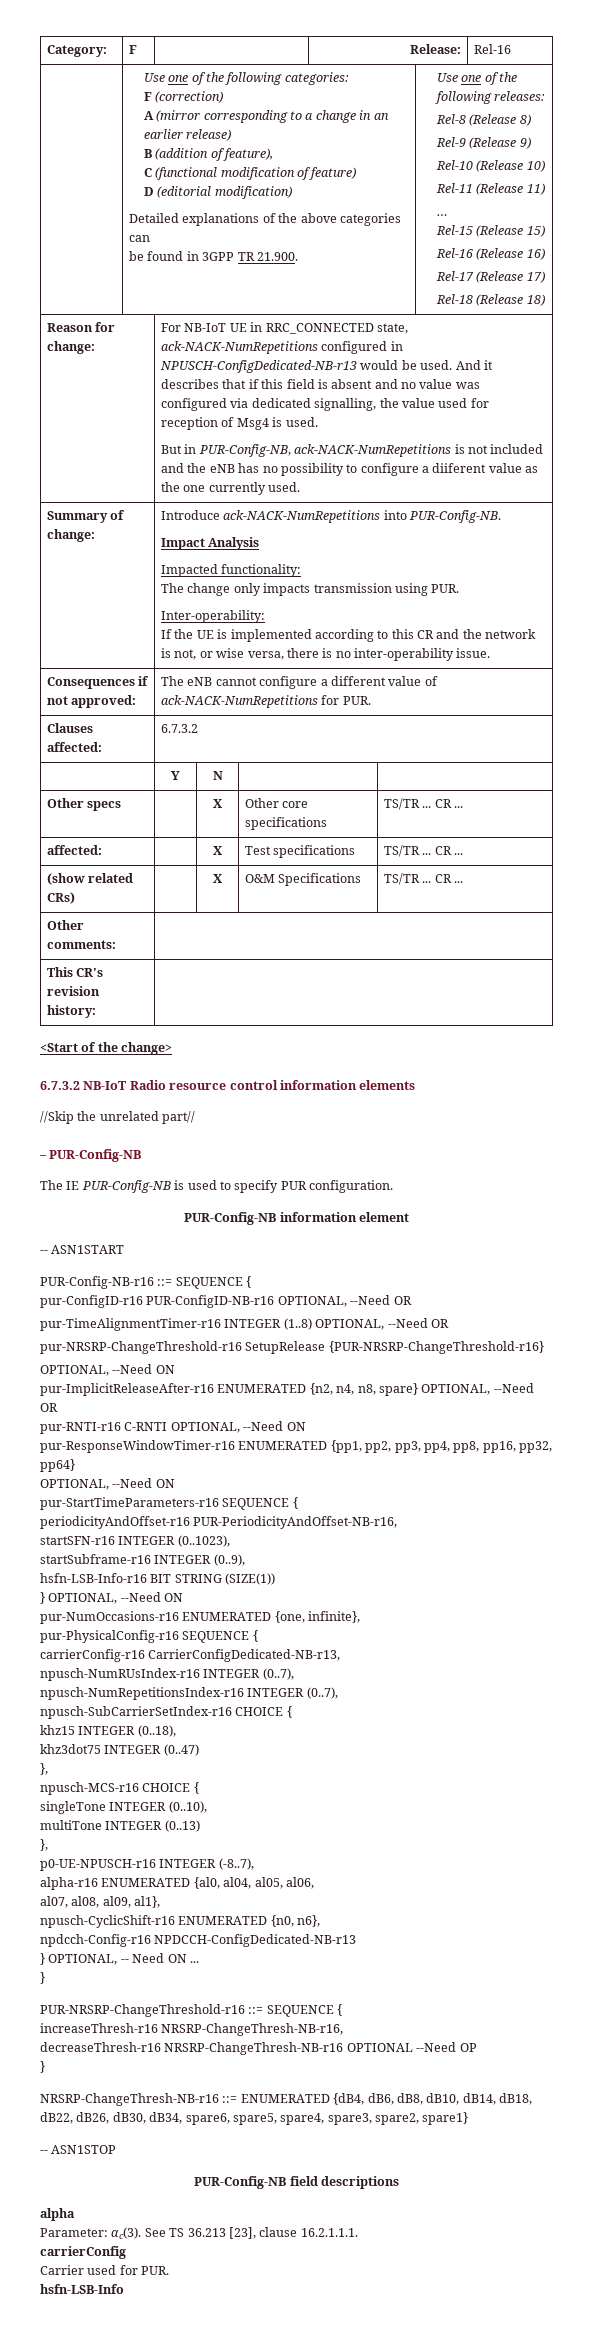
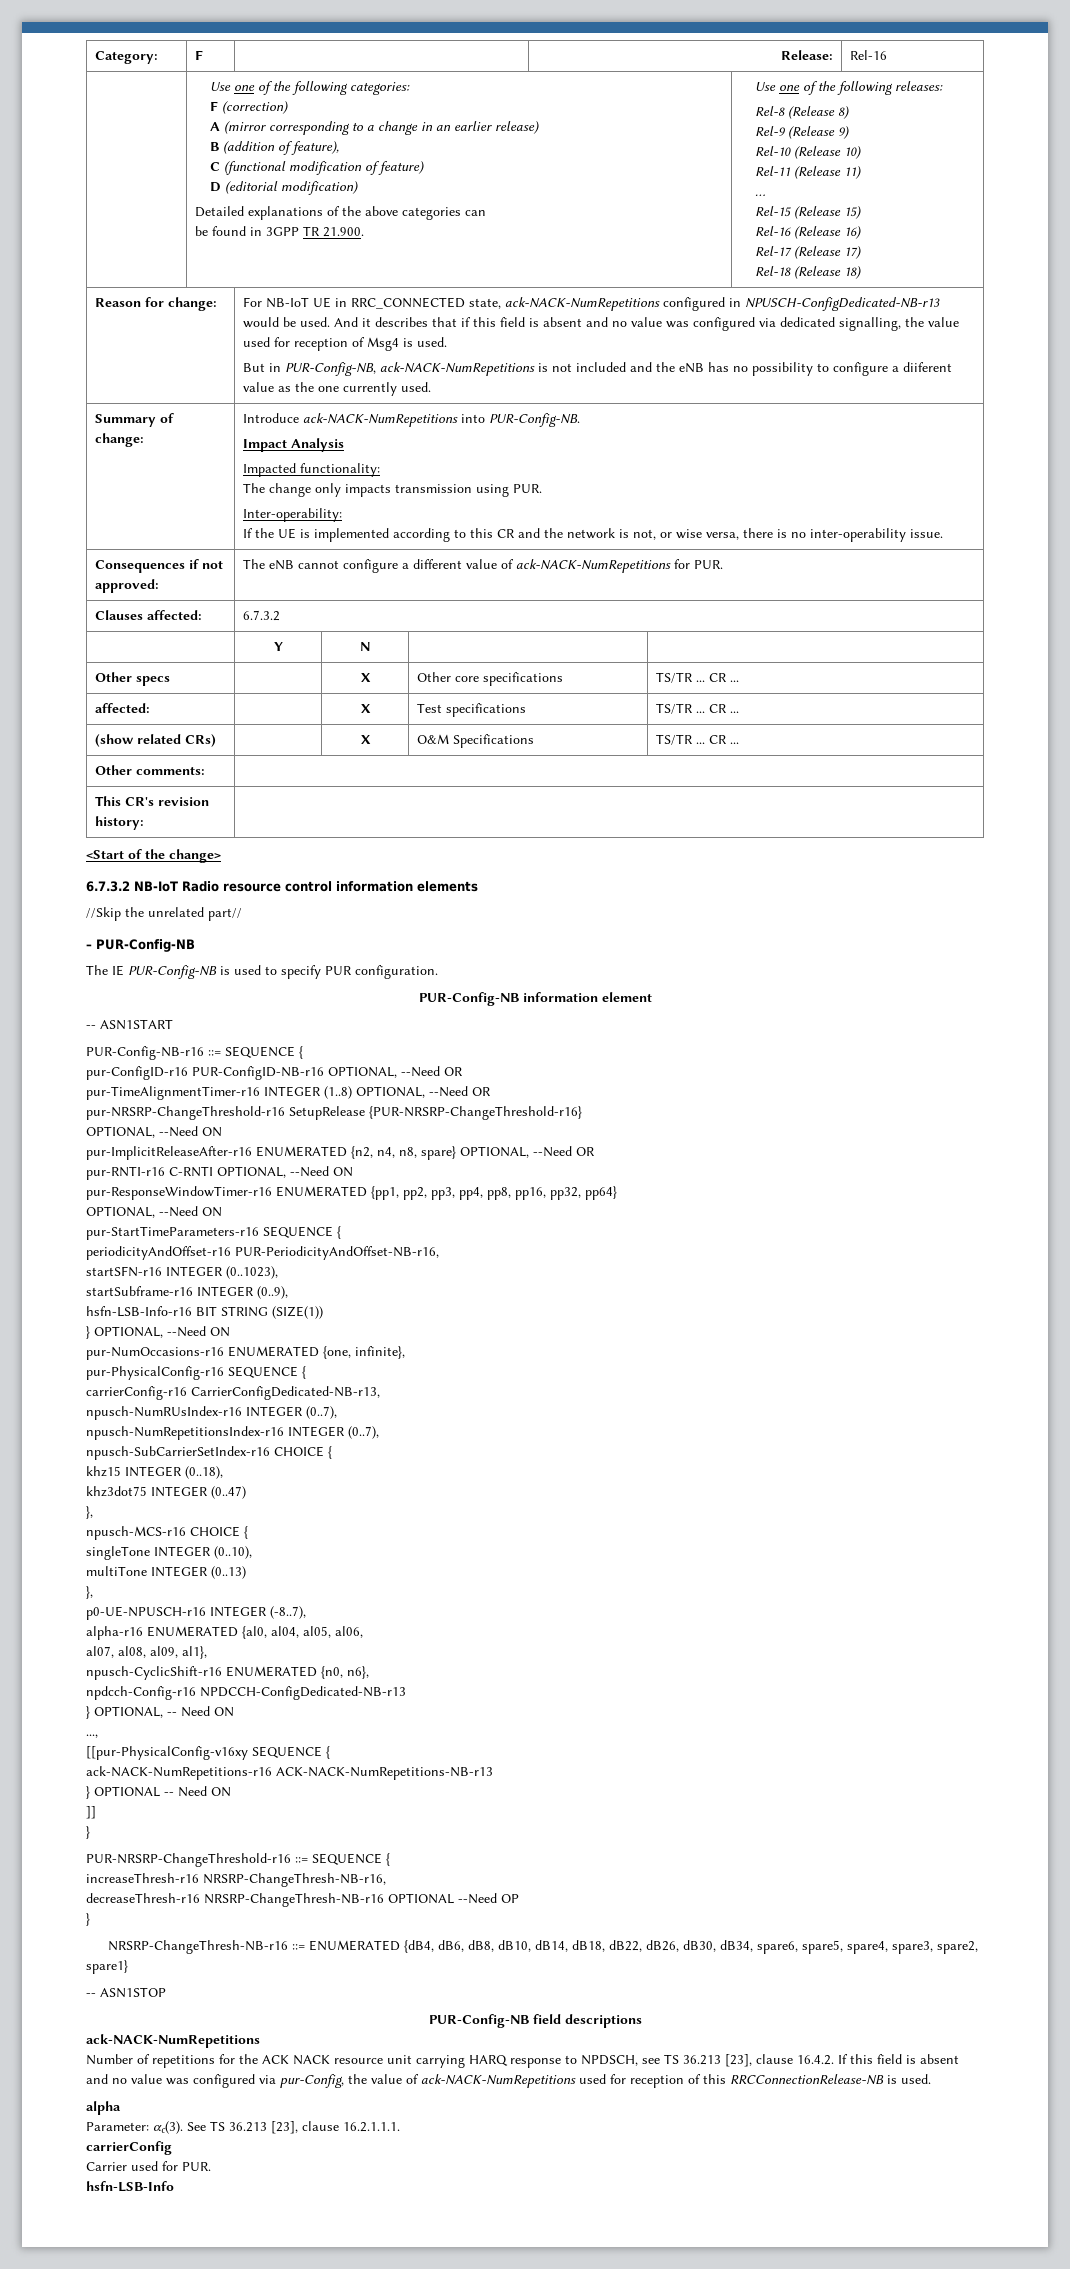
[189,1961,199,1963] ... -> [86,1734,98,1738] [86,1746,330,1760] [86,1766,493,1780] [86,1786,231,1799] [86,1806,96,1819] // ..., // [[pur-PhysicalConfig-v16xy SEQUENCE { // ack-NACK-NumRepetitions-r16 ACK-NACK-NumRepetitions-NB-r13 // } OPTIONAL -- Need ON // ]]
(399, 2182) none -> [86,2034,260,2048] [86,2054,959,2068] [86,2074,931,2088] // ack-NACK-NumRepetitions // Number of repetitions for the ACK NACK resource unit carrying HARQ response to NPDSCH, see TS 36.213 [23], clause 16.4.2. If this field is absent and no value was configured via pur-Config, the value of ack-NACK-NumRepetitions used for reception of this RRCConnectionRelease-NB is used.

